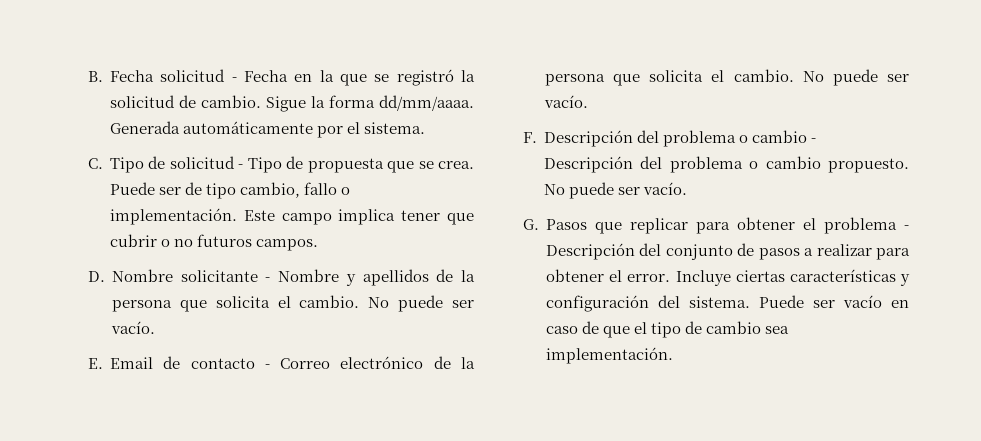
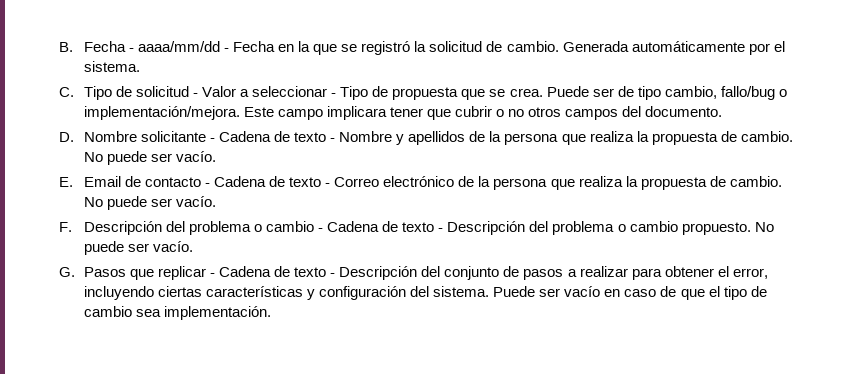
[160,69,226,82] solicitud -> [128,41,220,52] - aaaa/mm/dd
[266,95,474,112] Sigue la forma dd/mm/aaaa. -> (559, 46) none
(244, 166) none -> [202,86,337,97] Valor a seleccionar -
[304,182,351,195] [110,208,238,225] fallo o implementación. -> [720,86,787,100] [83,106,240,120] fallo/bug o implementación/mejora.
[338,209,396,225] implica -> [327,106,388,120] implicara
[197,234,319,251] futuros campos. -> [528,106,723,120] otros campos del documento.
(271, 279) none -> [219,131,336,142] Cadena de texto -
[215,296,291,308] solicita el -> [589,131,737,145] realiza la propuesta de
(270, 366) none -> [214,176,331,187] Cadena de texto -
[649,70,725,82] solicita el -> [578,176,726,190] realiza la propuesta de
(817, 140) none -> [327,221,444,232] Cadena de texto -
[696,217,898,234] para obtener el problema -> [210,266,327,277] - Cadena de texto
[627,270,731,286] error. Incluye -> [732,268,768,279] [83,286,154,300] error, incluyendo

